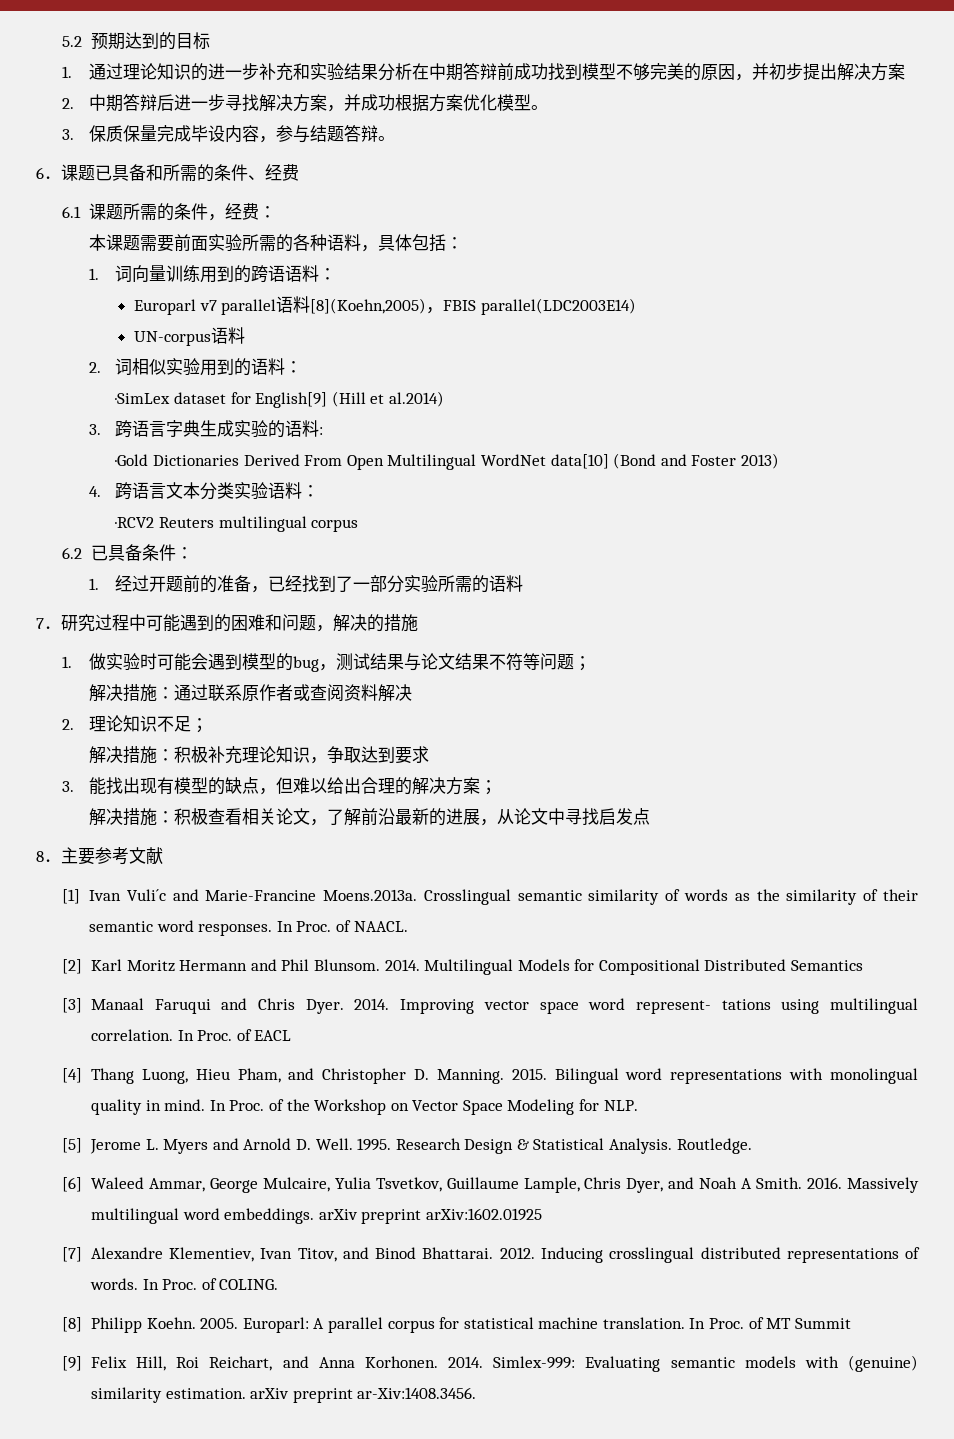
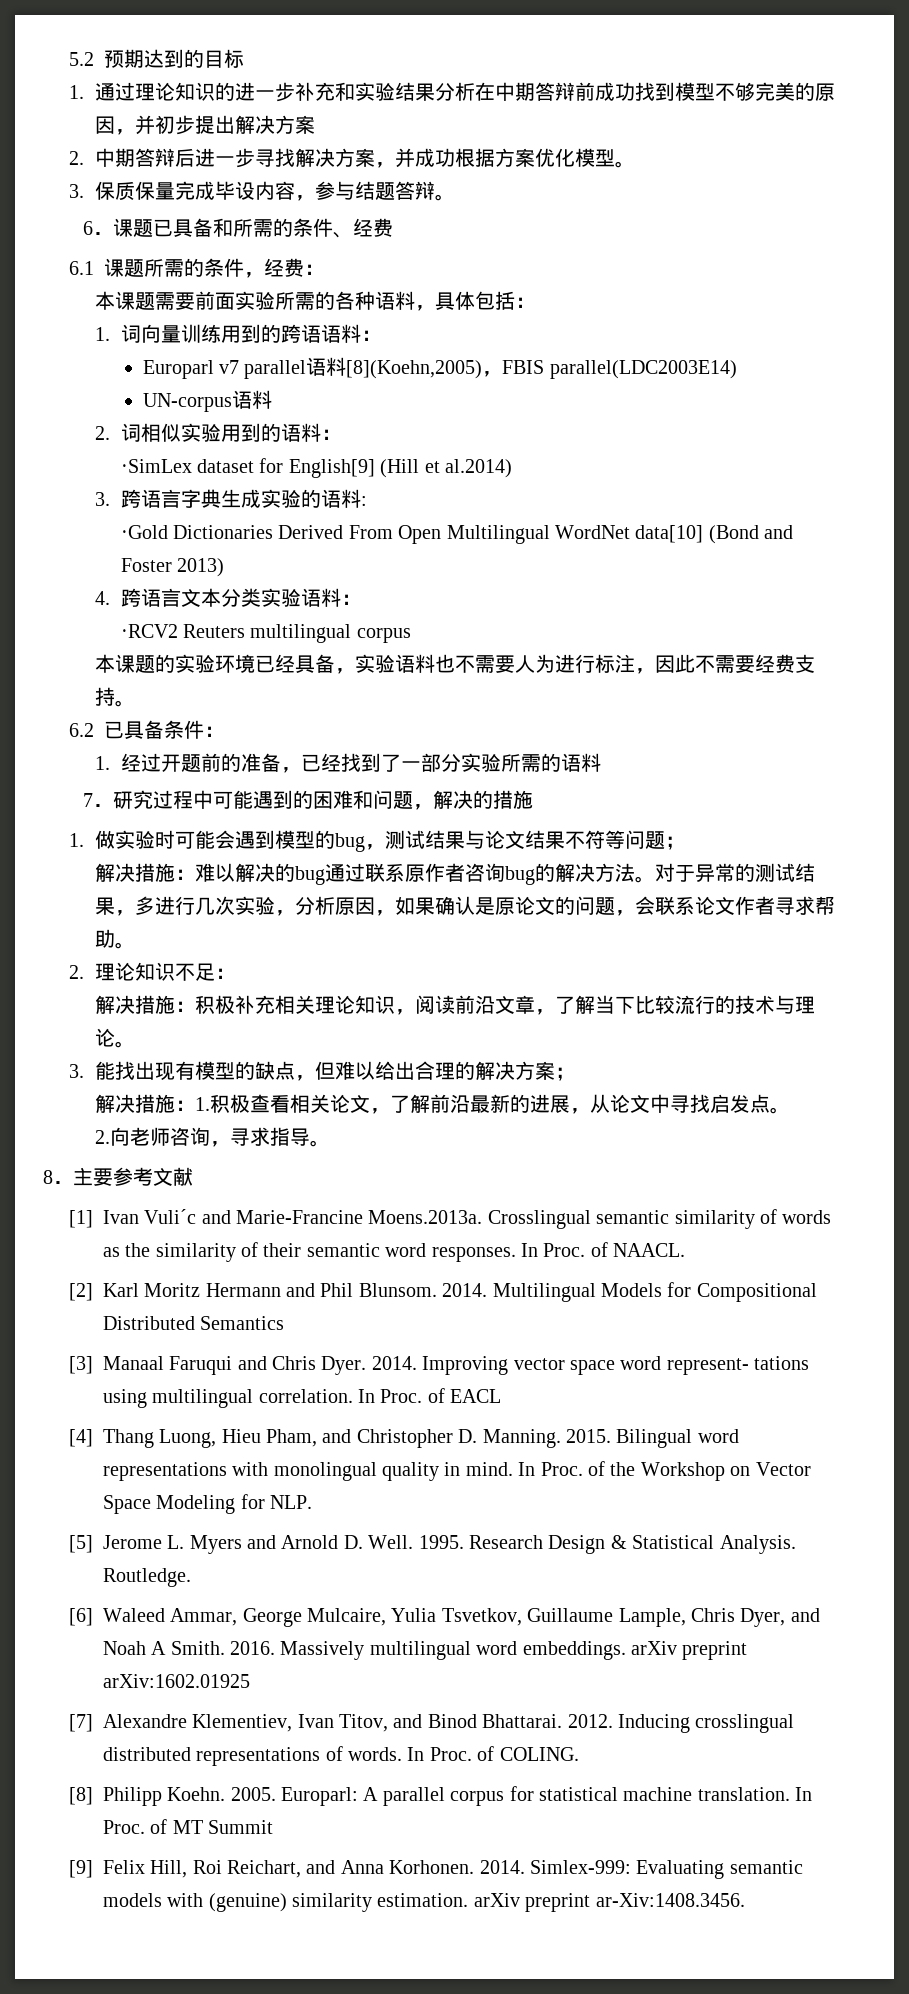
(359, 525) none -> [94,654,815,674] [94,687,135,707] // 本课题的实验环境已经具备，实验语料也不需要人为进行标注，因此不需要经费支持。
(174, 693) none -> [194,863,325,885] 难以解决的bug
[292,684,412,702] 或查阅资料解决 -> [464,863,815,885] [94,896,835,916] [94,929,135,949] 咨询bug的解决方法。对于异常的测试结果，多进行几次实验，分析原因，如果确认是原论文的问题，会联系论文作者寻求帮助。
[190,718,208,733] ； -> [214,968,235,979] ：
(242, 755) none -> [274,995,315,1014] 相关
[326,746,429,764] 争取达到要求 -> [414,995,815,1015] [94,1028,135,1048] 阅读前沿文章，了解当下比较流行的技术与理论。
(174, 817) none -> [194,1097,210,1111] 1.
(650, 816) none -> [769,1107,790,1114] [94,1127,330,1147] 。 // 2.向老师咨询，寻求指导。

